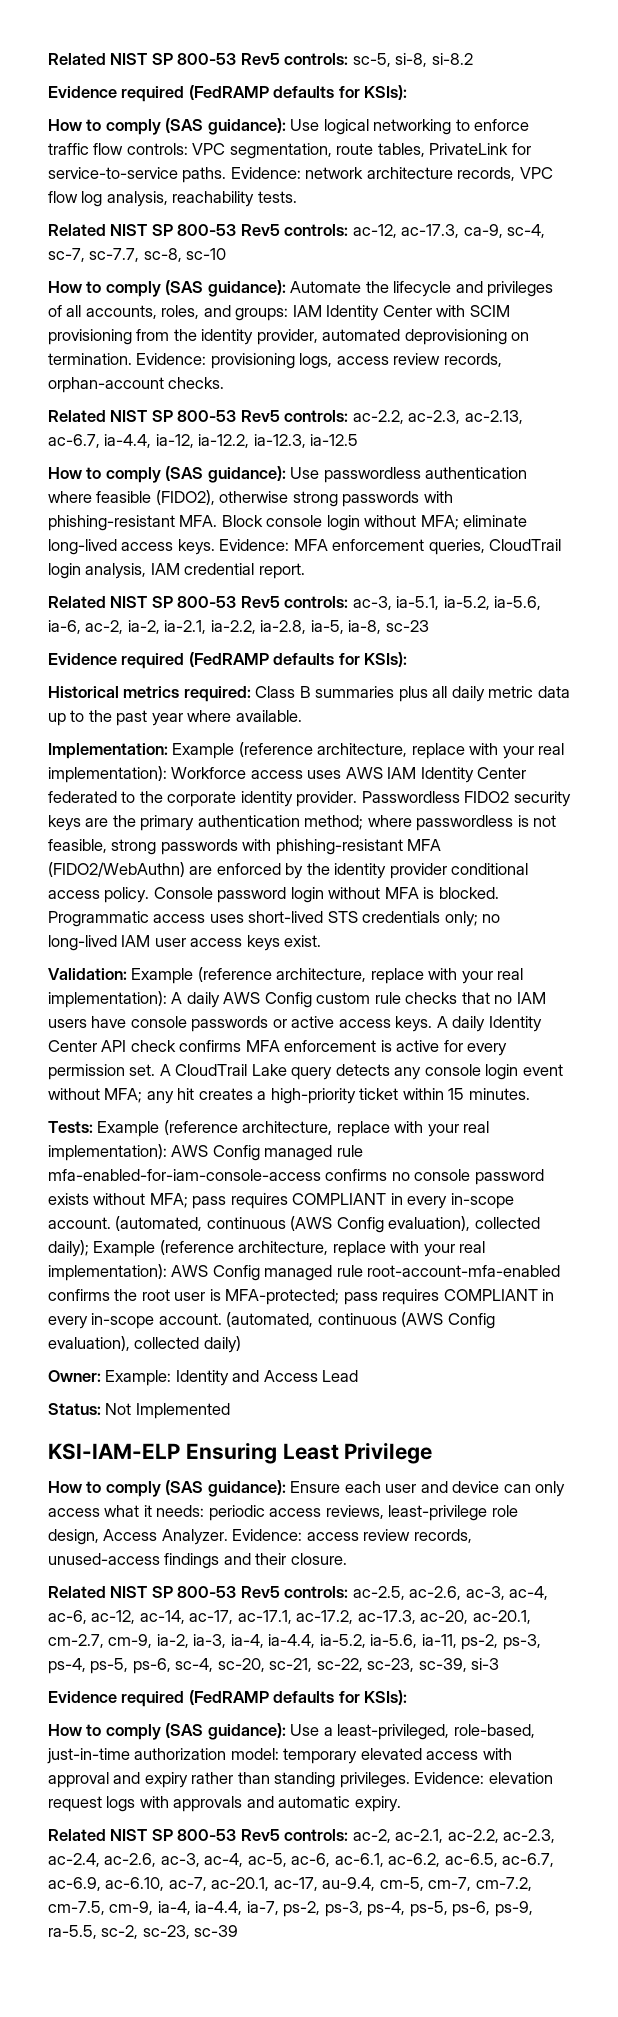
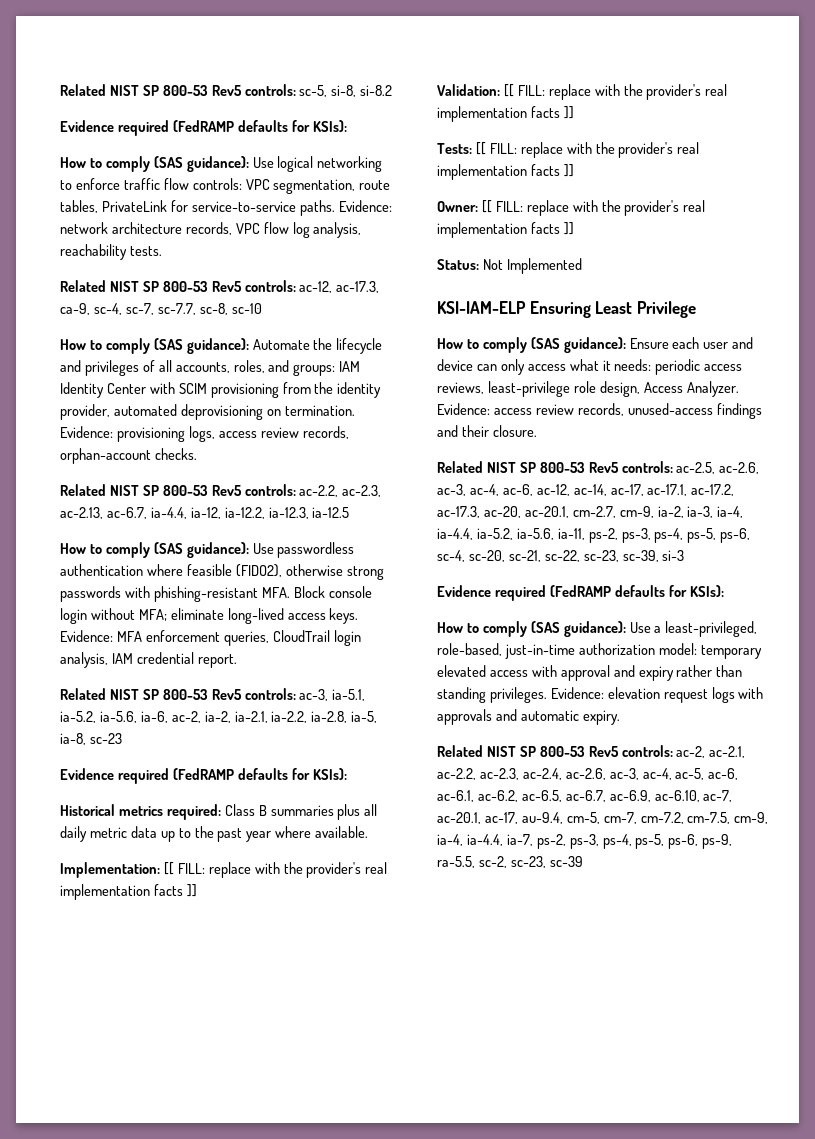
[172,742,565,759] [48,766,527,783] [48,791,571,807] [48,815,557,831] [48,839,442,855] [48,862,529,879] [48,887,499,903] [48,911,501,927] [48,935,322,951] [48,967,524,984] [48,991,546,1008] [48,1016,542,1032] [48,1040,508,1056] [48,1064,563,1080] [48,1088,530,1104] [48,1120,490,1137] [48,1144,363,1161] [48,1169,544,1185] [48,1193,514,1209] [48,1216,540,1233] [48,1240,486,1257] [48,1264,561,1281] [48,1289,555,1305] [48,1312,495,1329] [48,1336,241,1353] [48,1370,359,1386] Example (reference architecture, replace with your real implementation): Workforce access uses AWS IAM Identity Center federated to the corporate identity provider. Passwordless FIDO2 security keys are the primary authentication method; where passwordless is not feasible, strong passwords with phishing-resistant MFA (FIDO2/WebAuthn) are enforced by the identity provider conditional access policy. Console password login without MFA is blocked. Programmatic access uses short-lived STS credentials only; no long-lived IAM user access keys exist. // Validation: Example (reference architecture, replace with your real implementation): A daily AWS Config custom rule checks that no IAM users have console passwords or active access keys. A daily Identity Center API check confirms MFA enforcement is active for every permission set. A CloudTrail Lake query detects any console login event without MFA; any hit creates a high-priority ticket within 15 minutes. // Tests: Example (reference architecture, replace with your real implementation): AWS Config managed rule mfa-enabled-for-iam-console-access confirms no console password exists without MFA; pass requires COMPLIANT in every in-scope account. (automated, continuous (AWS Config evaluation), collected daily); Example (reference architecture, replace with your real implementation): AWS Config managed rule root-account-mfa-enabled confirms the root user is MFA-protected; pass requires COMPLIANT in every in-scope account. (automated, continuous (AWS Config evaluation), collected daily) // Owner: Example: Identity and Access Lead -> [163,862,388,878] [60,884,197,900] [437,84,728,100] [437,106,574,122] [437,142,700,158] [437,164,574,180] [437,200,706,216] [437,222,574,238] [[ FILL: replace with the provider's real implementation facts ]] // Validation: [[ FILL: replace with the provider's real implementation facts ]] // Tests: [[ FILL: replace with the provider's real implementation facts ]] // Owner: [[ FILL: replace with the provider's real implementation facts ]]

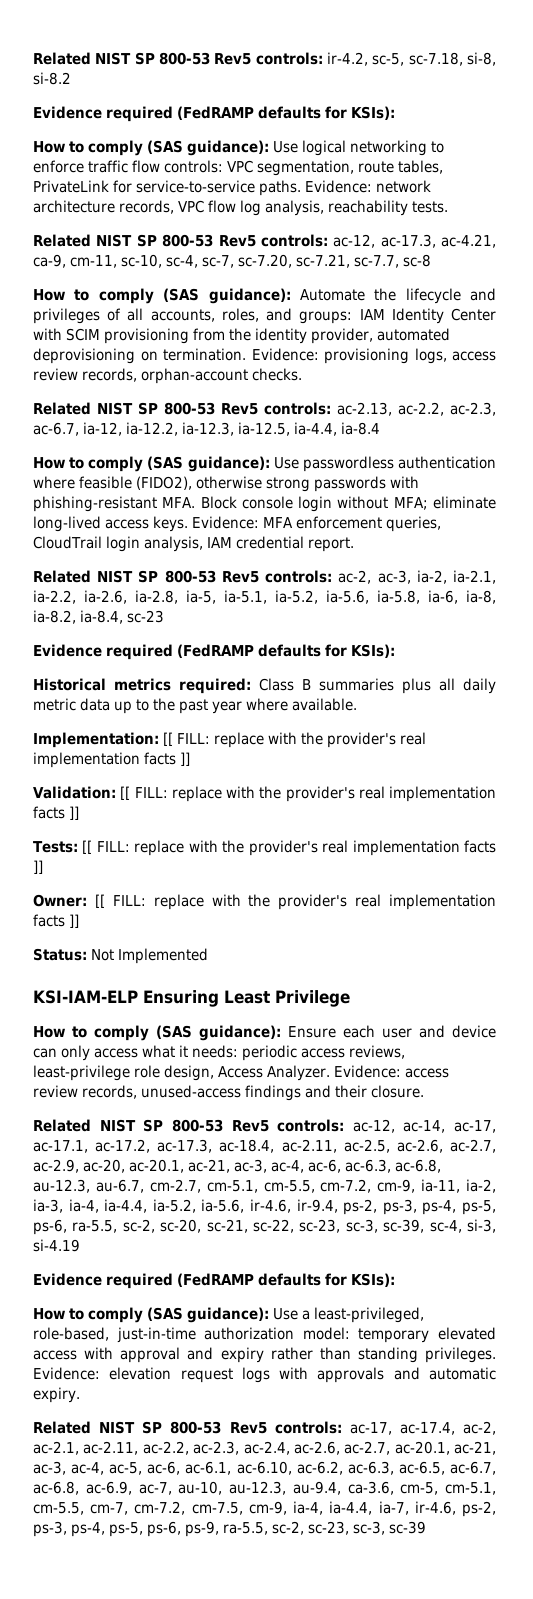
[60,84,328,97] Related NIST SP 800-53 Rev5 controls: sc-5, -> [33,52,463,66] Related NIST SP 800-53 Rev5 controls: ir-4.2, sc-5, sc-7.18,
[60,303,262,315] ca-9, sc-4, sc-7, sc-7.7, sc-8, sc-10 -> [441,234,496,248] [33,254,431,268] ac-4.21, ca-9, cm-11, sc-10, sc-4, sc-7, sc-7.20, sc-7.21, sc-7.7, sc-8
[299,485,382,497] [60,507,350,519] ac-2.2, ac-2.3, ac-2.13, ac-6.7, ia-4.4, ia-12, ia-12.2, ia-12.3, ia-12.5 -> [337,402,496,416] [33,422,380,436] ac-2.13, ac-2.2, ac-2.3, ac-6.7, ia-12, ia-12.2, ia-12.3, ia-12.5, ia-4.4, ia-8.4
[299,689,366,701] [60,711,378,723] [60,733,86,745] ac-3, ia-5.1, ia-5.2, ia-5.6, ia-6, ac-2, ia-2, ia-2.1, ia-2.2, ia-2.8, ia-5, ia-8, -> [338,570,497,584] [33,590,496,604] [33,610,123,624] ac-2, ac-3, ia-2, ia-2.1, ia-2.2, ia-2.6, ia-2.8, ia-5, ia-5.1, ia-5.2, ia-5.6, ia-5.8, ia-6, ia-8, ia-8.2, ia-8.4,
[676,462,760,474] [437,484,533,496] ac-2.5, ac-2.6, ac-3, ac-4, ac-6, -> (345, 1125) none
[483,506,654,518] ac-20, ac-20.1, cm-2.7, cm-9, -> [219,1139,497,1153] [33,1159,441,1173] [33,1179,461,1193] ac-18.4, ac-2.11, ac-2.5, ac-2.6, ac-2.7, ac-2.9, ac-20, ac-20.1, ac-21, ac-3, ac-4, ac-6, ac-6.3, ac-6.8, au-12.3, au-6.7, cm-2.7, cm-5.1, cm-5.5, cm-7.2, cm-9, ia-11,
[557,528,751,543] [437,550,465,562] ia-11, ps-2, ps-3, ps-4, ps-5, ps-6, sc-4, -> [250,1199,496,1215] [33,1219,155,1235] ir-4.6, ir-9.4, ps-2, ps-3, ps-4, ps-5, ps-6, ra-5.5, sc-2,
[622,550,685,562] sc-39, si-3 -> [345,1219,496,1233] [33,1239,80,1252] sc-3, sc-39, sc-4, si-3, si-4.19
(673, 751) none -> [349,1422,455,1435] ac-17, ac-17.4,
(746, 752) none -> [83,1441,139,1455] ac-2.11,
(606, 774) none -> [344,1441,496,1455] ac-2.7, ac-20.1, ac-21,
[477,790,733,802] [437,812,600,824] ac-6.2, ac-6.5, ac-6.7, ac-6.9, ac-6.10, ac-7, ac-20.1, ac-17, au-9.4, cm-5, -> [236,1461,496,1475] [33,1481,496,1495] [33,1502,84,1515] ac-6.10, ac-6.2, ac-6.3, ac-6.5, ac-6.7, ac-6.8, ac-6.9, ac-7, au-10, au-12.3, au-9.4, ca-3.6, cm-5, cm-5.1, cm-5.5,
(533, 840) none -> [414,1501,456,1515] ir-4.6,
(546, 862) none -> [353,1521,385,1535] sc-3,

